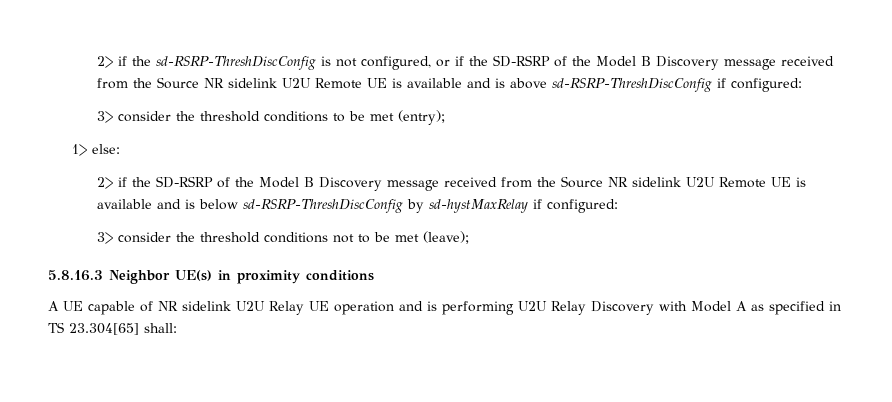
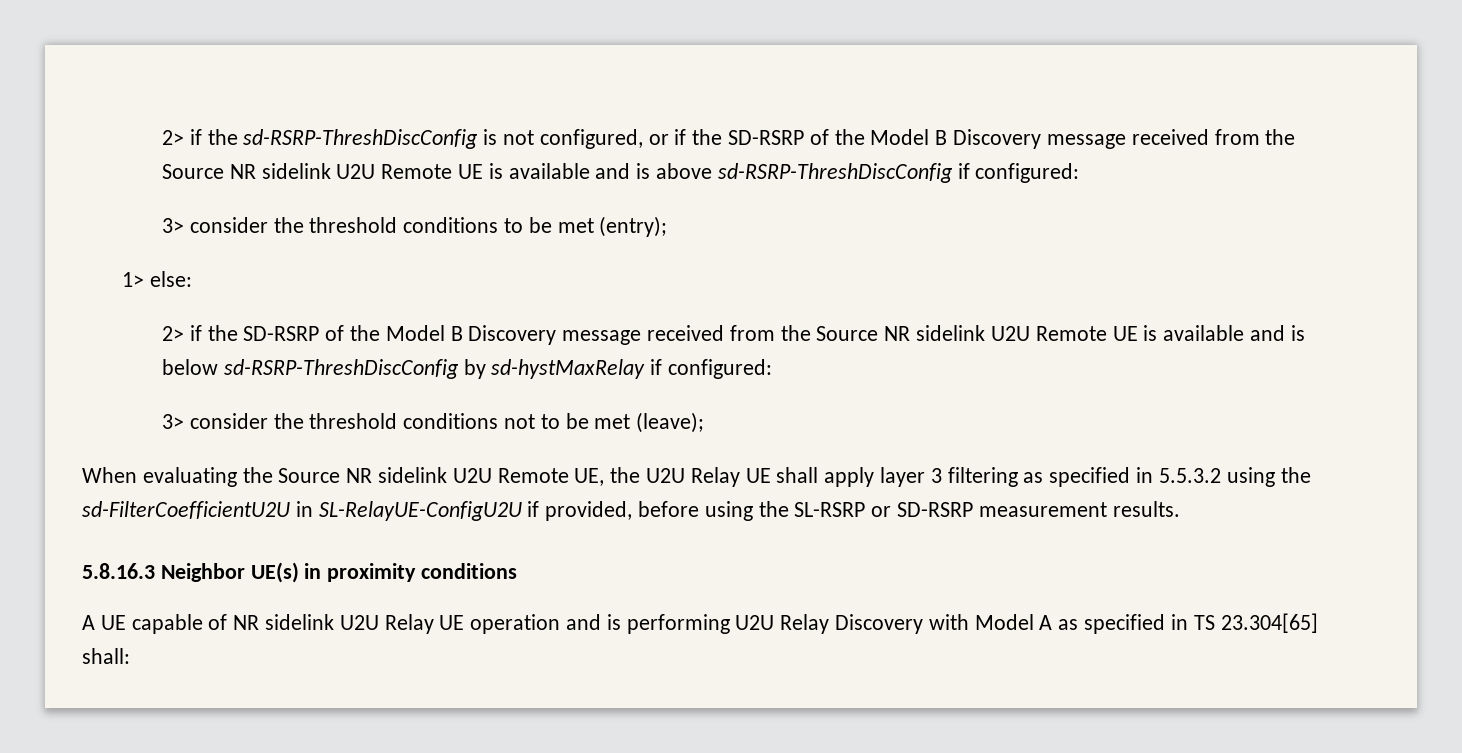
(469, 237) none -> [82,467,1311,487] [82,501,1180,521] // When evaluating the Source NR sidelink U2U Remote UE, the U2U Relay UE shall apply layer 3 filtering as specified in 5.5.3.2 using the sd-FilterCoefficientU2U in SL-RelayUE-ConfigU2U if provided, before using the SL-RSRP or SD-RSRP measurement results.

